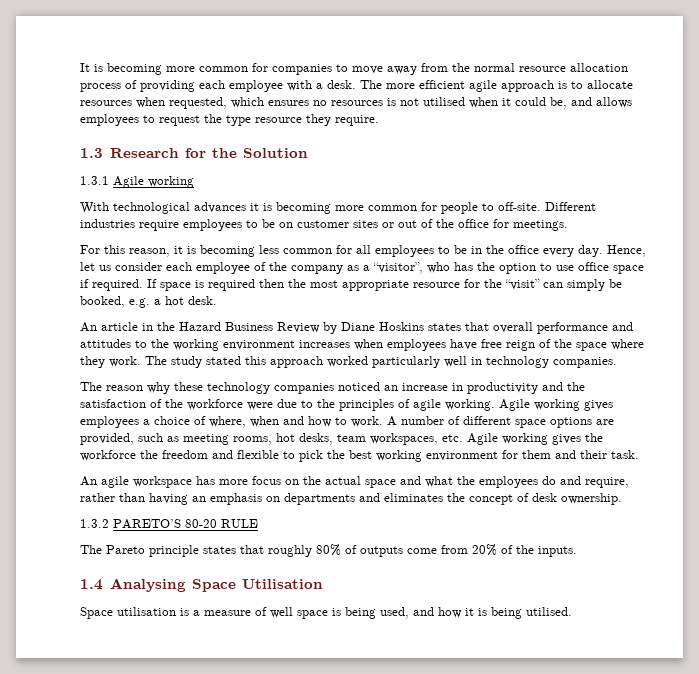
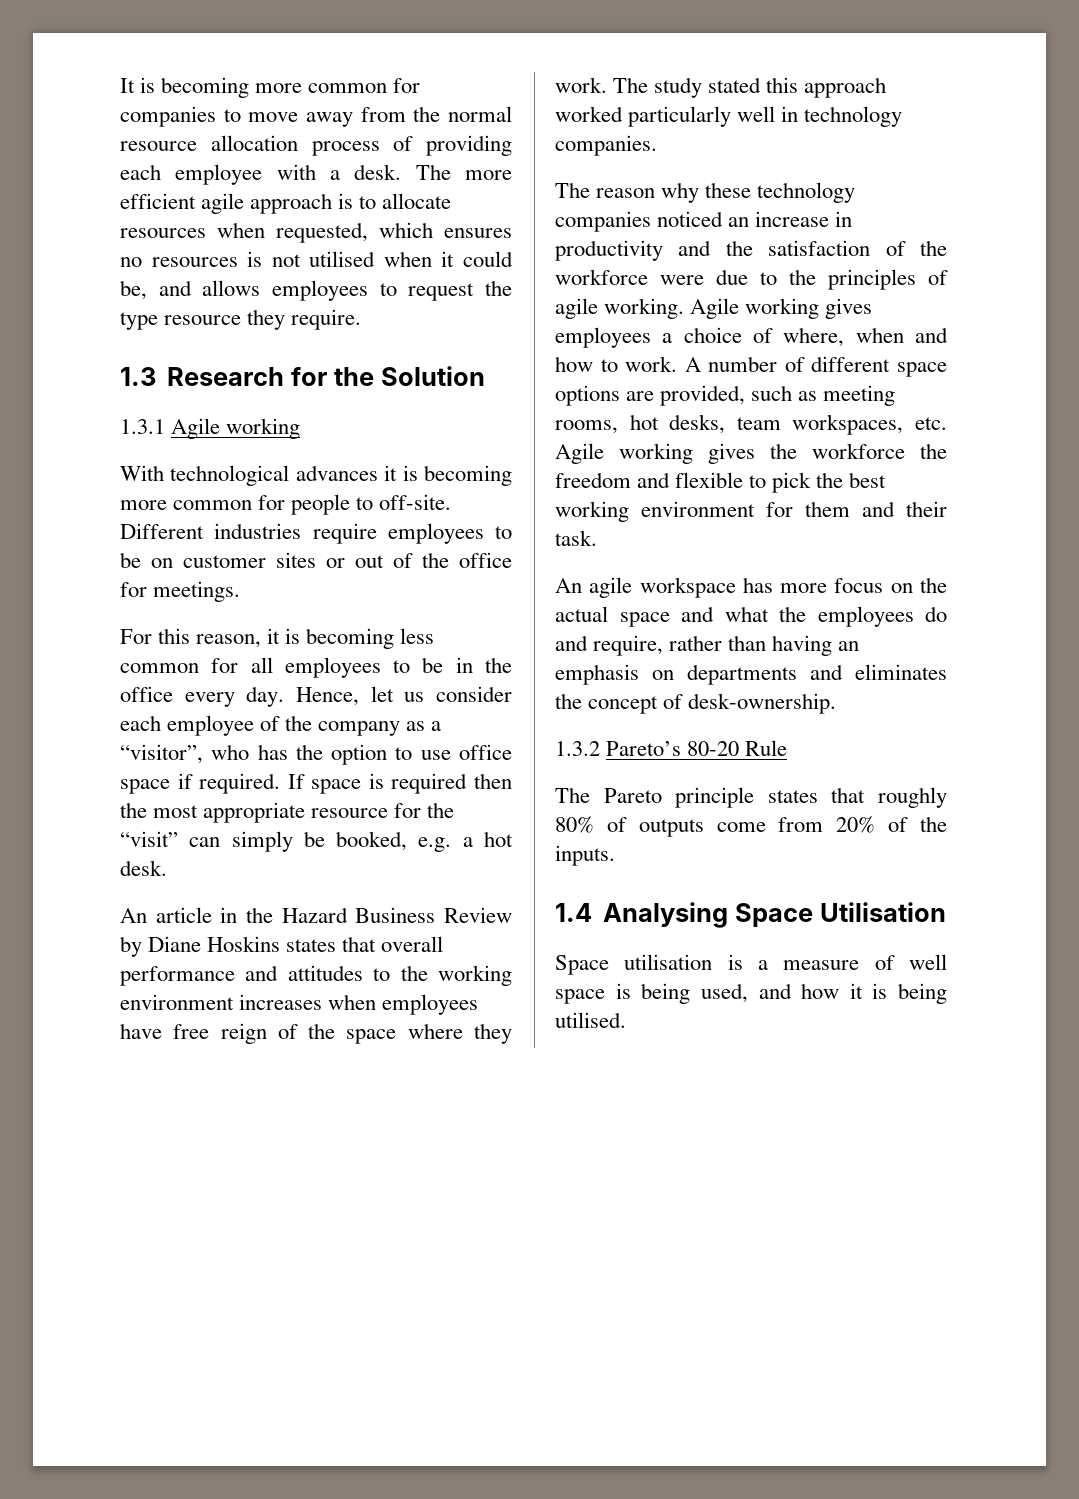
[532,493,622,505] desk ownership. -> [688,693,837,714] desk-ownership.
[113,519,258,529] PARETO’S 80-20 RULE -> [606,740,788,756] Pareto’s 80-20 Rule

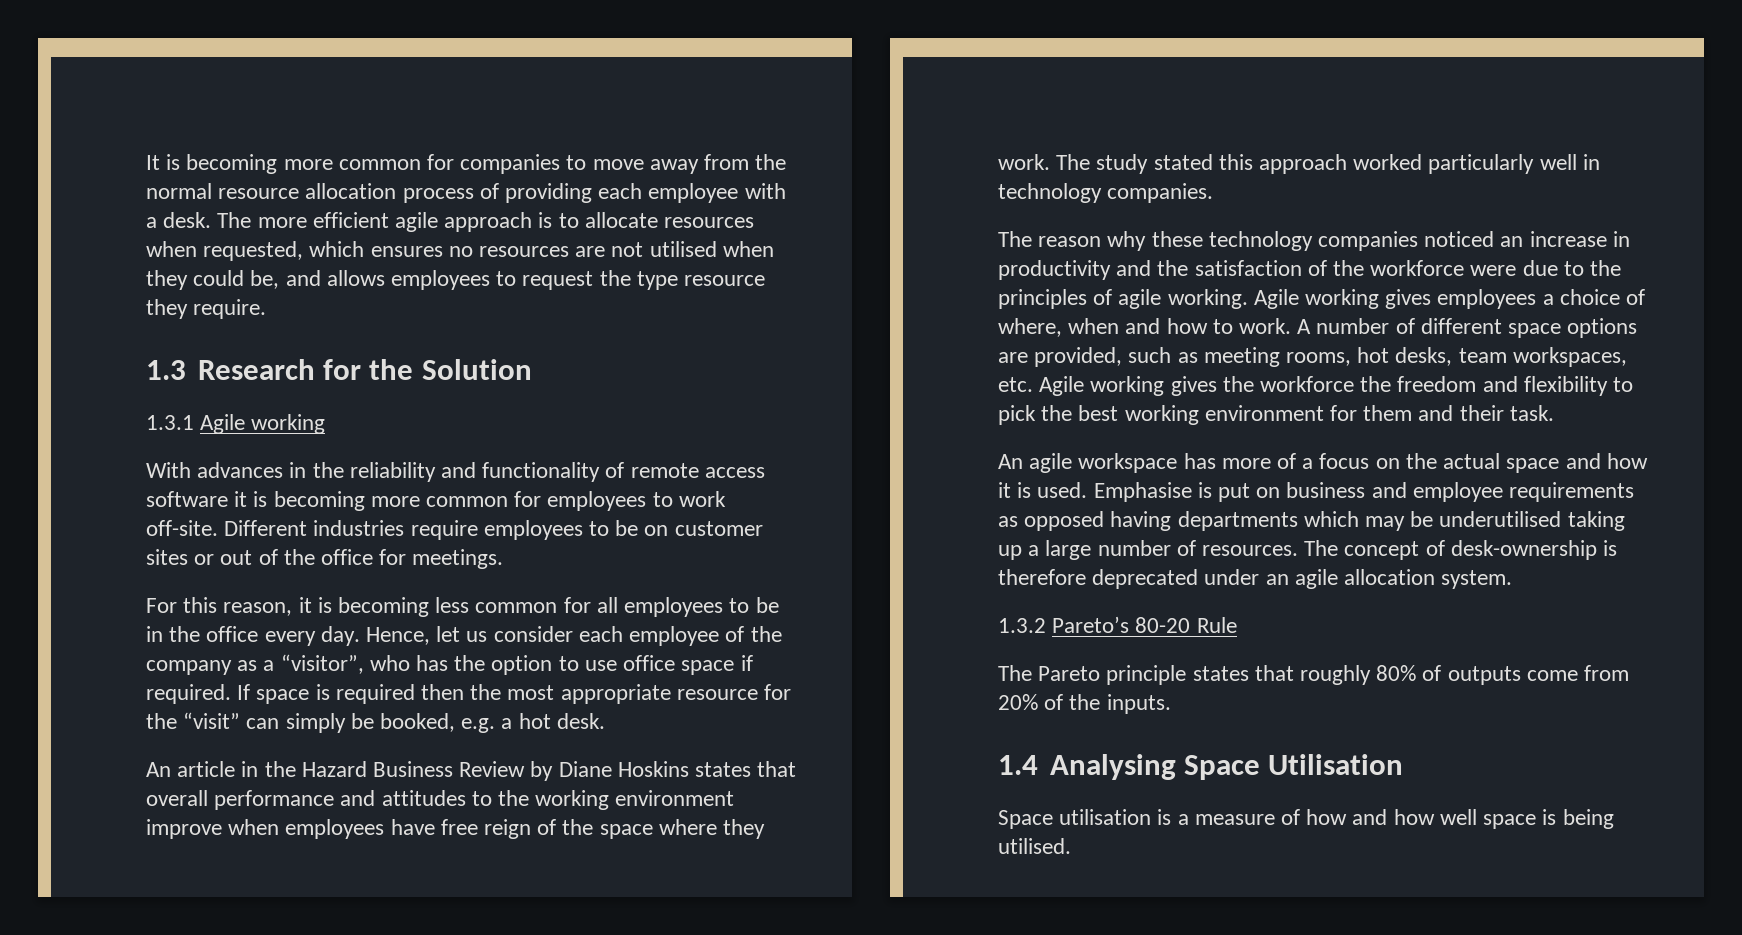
[247,251,263,267] is -> [575,246,606,257] are
[441,251,455,267] it -> [146,270,188,290] they
[170,465,378,486] technological advances -> [197,462,765,482] [146,491,228,507] advances in the reliability and functionality of remote access software
[291,494,374,515] people to -> [547,491,726,511] employees to work
[239,994,323,1010] increases -> [146,819,222,839] improve
[675,472,744,488] flexible -> [1523,376,1608,396] flexibility
(828, 588) none -> [1277,453,1314,469] of a
[724,606,947,627] [555,635,860,656] [555,664,947,685] [555,693,837,714] what the employees do and require, rather than having an emphasis on departments and eliminates the concept of desk-ownership. -> [1606,453,1648,469] [998,482,1635,502] [998,511,1625,531] [998,540,1618,560] [998,569,1513,589] how it is used. Emphasise is put on business and employee requirements as opposed having departments which may be underutilised taking up a large number of resources. The concept of desk-ownership is therefore deprecated under an agile allocation system.
(895, 962) none -> [1306,809,1435,825] how and how
[700,983,947,1004] used, and how it is being -> (1614, 819) none

